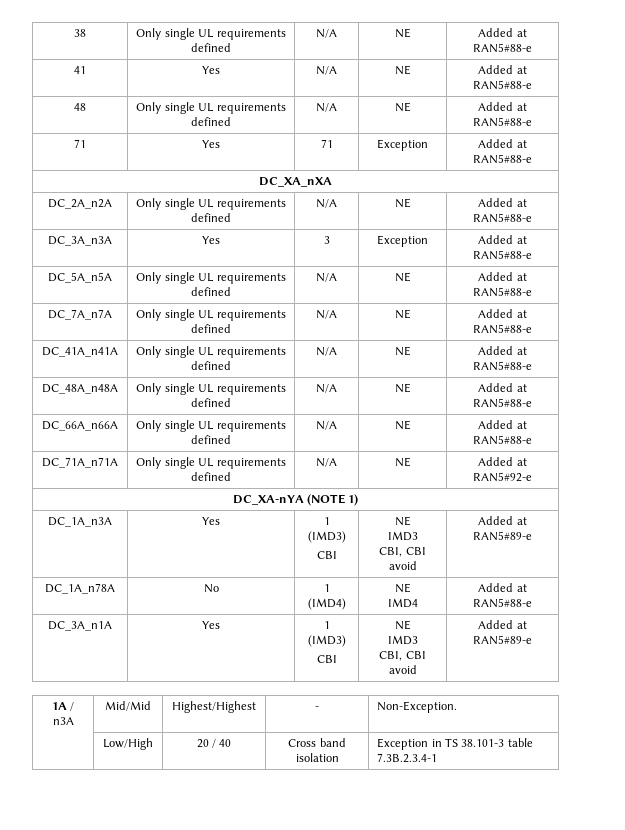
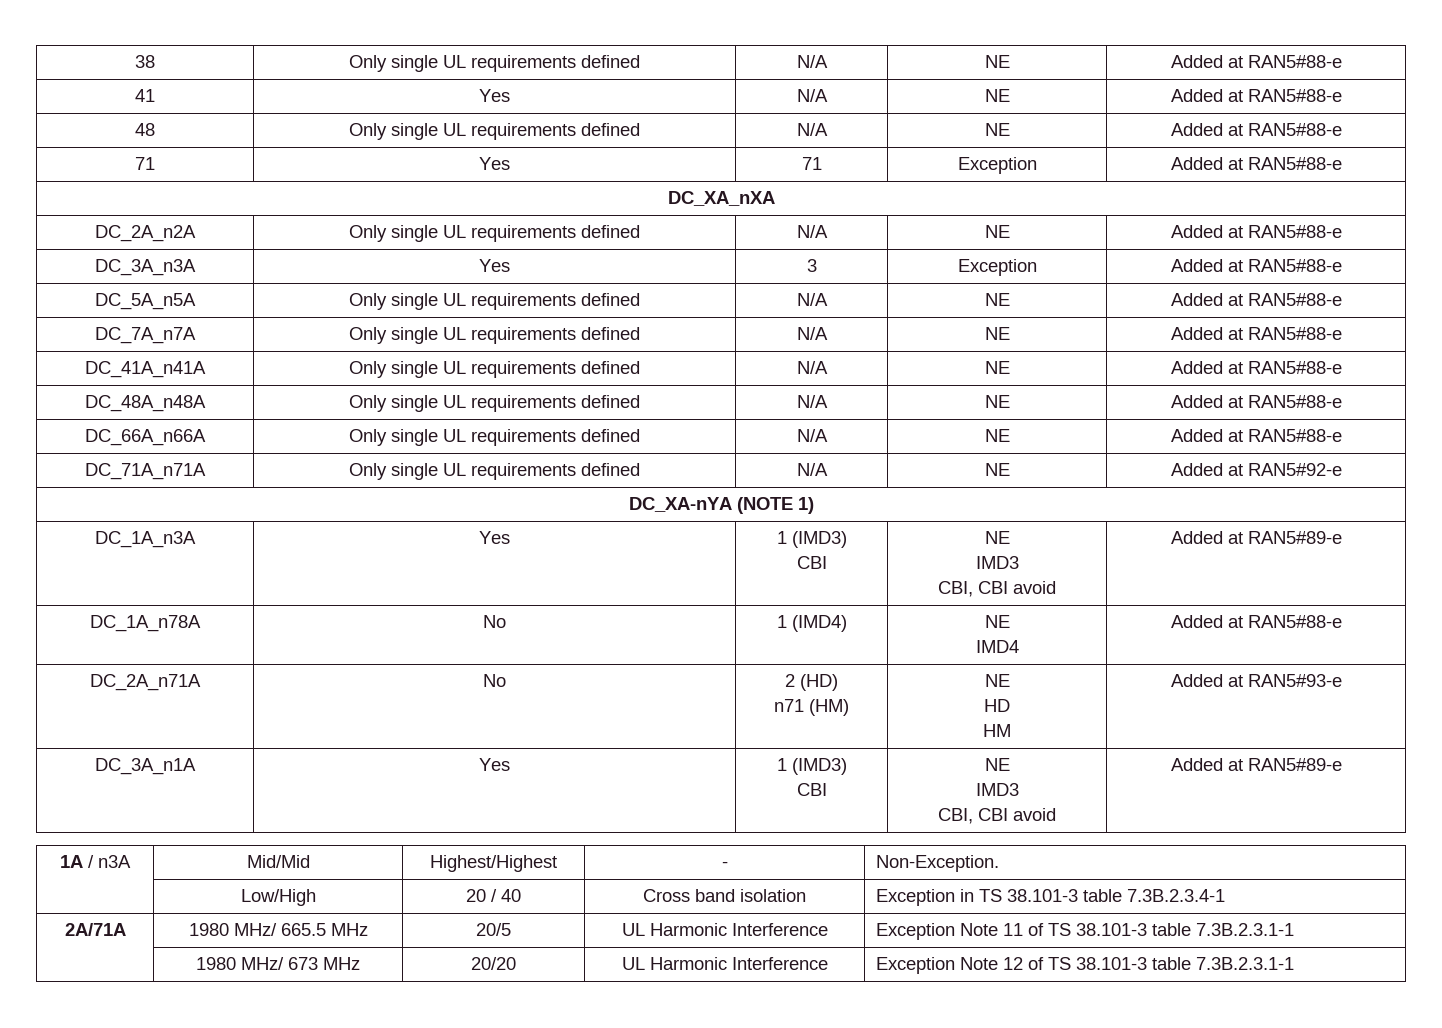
(532, 603) none -> [90,674,201,691] [483,674,506,687] [784,674,838,691] [773,699,849,716] [984,674,1010,687] [983,699,1010,712] [982,724,1011,737] [1170,674,1342,687] // DC_2A_n71A | No | 2 (HD) // n71 (HM) | NE // HD // HM | Added at RAN5#93-e
(438, 758) none -> [64,923,126,936] [188,923,368,936] [476,923,511,936] [621,923,828,936] [876,923,1295,940] [196,957,360,970] [471,957,516,970] [621,957,828,970] [876,957,1295,974] // 2A/71A | 1980 MHz/ 665.5 MHz | 20/5 | UL Harmonic Interference | Exception Note 11 of TS 38.101-3 table 7.3B.2.3.1-1 // | 1980 MHz/ 673 MHz | 20/20 | UL Harmonic Interference | Exception Note 12 of TS 38.101-3 table 7.3B.2.3.1-1

